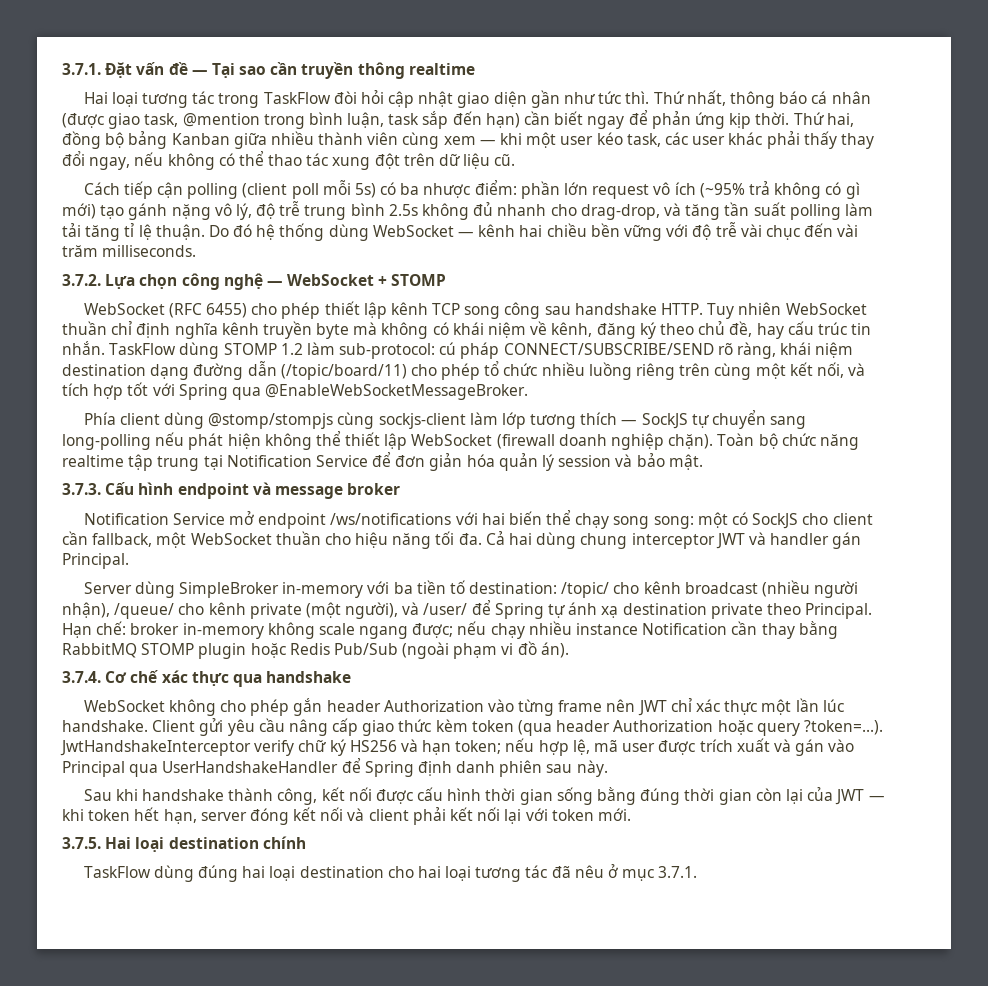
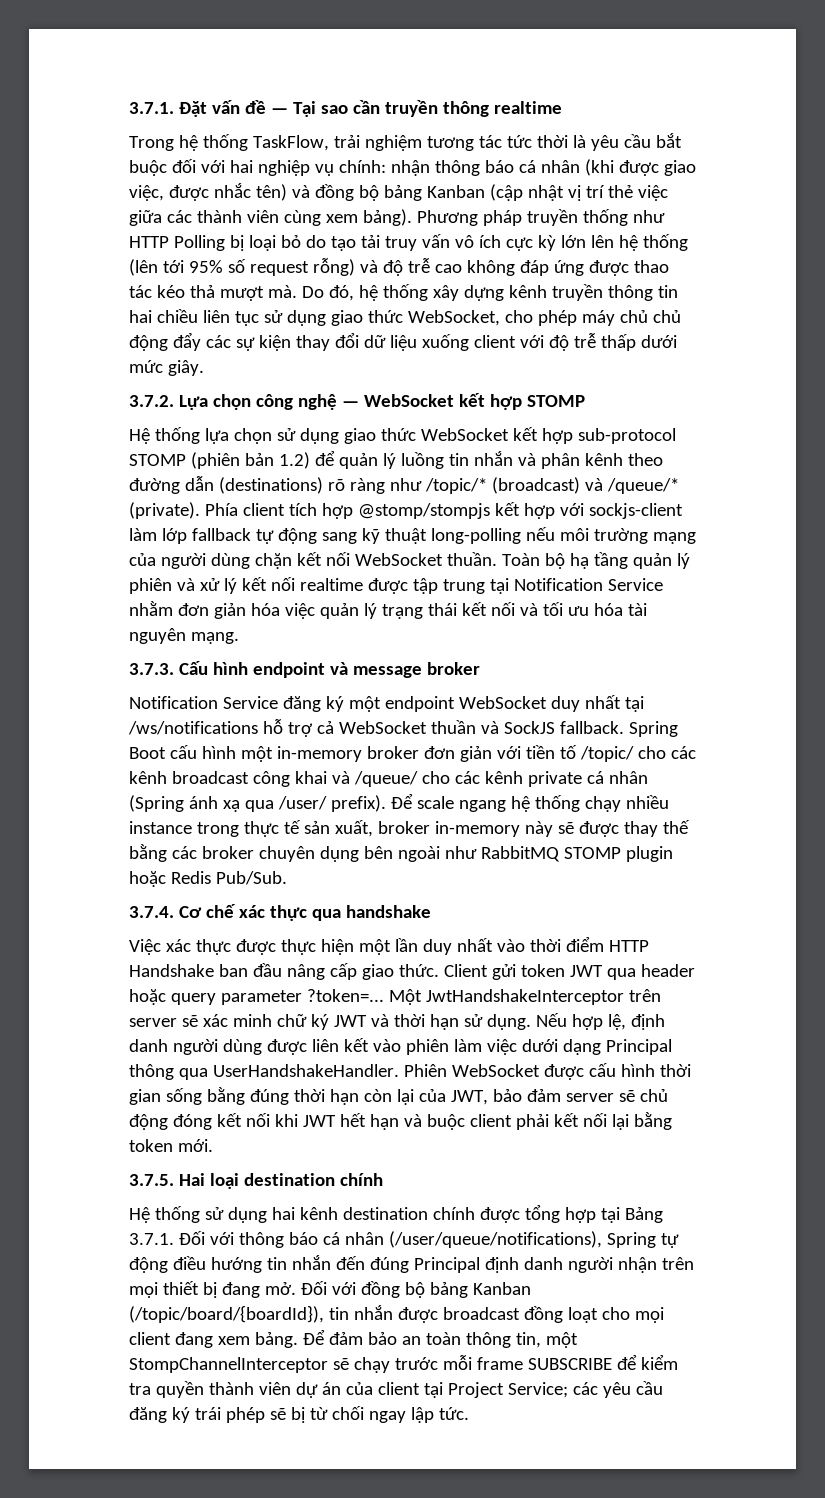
[83,90,871,108] [62,110,854,129] [62,131,874,149] [62,151,516,170] [83,180,860,199] [62,201,873,220] [62,222,859,241] [62,245,197,257] Hai loại tương tác trong TaskFlow đòi hỏi cập nhật giao diện gần như tức thì. Thứ nhất, thông báo cá nhân (được giao task, @mention trong bình luận, task sắp đến hạn) cần biết ngay để phản ứng kịp thời. Thứ hai, đồng bộ bảng Kanban giữa nhiều thành viên cùng xem — khi một user kéo task, các user khác phải thấy thay đổi ngay, nếu không có thể thao tác xung đột trên dữ liệu cũ. // Cách tiếp cận polling (client poll mỗi 5s) có ba nhược điểm: phần lớn request vô ích (~95% trả không có gì mới) tạo gánh nặng vô lý, độ trễ trung bình 2.5s không đủ nhanh cho drag-drop, và tăng tần suất polling làm tải tăng tỉ lệ thuận. Do đó hệ thống dùng WebSocket — kênh hai chiều bền vững với độ trễ vài chục đến vài trăm milliseconds. -> [129,133,682,151] [129,159,696,176] [129,183,668,201] [129,209,665,226] [129,234,688,251] [129,258,669,276] [129,284,678,301] [129,309,681,326] [129,332,677,351] [129,360,204,376] Trong hệ thống TaskFlow, trải nghiệm tương tác tức thời là yêu cầu bắt buộc đối với hai nghiệp vụ chính: nhận thông báo cá nhân (khi được giao việc, được nhắc tên) và đồng bộ bảng Kanban (cập nhật vị trí thẻ việc giữa các thành viên cùng xem bảng). Phương pháp truyền thống như HTTP Polling bị loại bỏ do tạo tải truy vấn vô ích cực kỳ lớn lên hệ thống (lên tới 95% số request rỗng) và độ trễ cao không đáp ứng được thao tác kéo thả mượt mà. Do đó, hệ thống xây dựng kênh truyền thông tin hai chiều liên tục sử dụng giao thức WebSocket, cho phép máy chủ chủ động đẩy các sự kiện thay đổi dữ liệu xuống client với độ trễ thấp dưới mức giây.
[378,276,388,286] + -> [458,393,522,410] kết hợp
[83,301,867,319] [62,321,872,339] [62,341,854,359] [62,361,866,380] [62,382,529,400] [83,410,807,429] [62,431,859,450] [62,455,124,467] WebSocket (RFC 6455) cho phép thiết lập kênh TCP song công sau handshake HTTP. Tuy nhiên WebSocket thuần chỉ định nghĩa kênh truyền byte mà không có khái niệm về kênh, đăng ký theo chủ đề, hay cấu trúc tin nhắn. TaskFlow dùng STOMP 1.2 làm sub-protocol: cú pháp CONNECT/SUBSCRIBE/SEND rõ ràng, khái niệm destination dạng đường dẫn (/topic/board/11) cho phép tổ chức nhiều luồng riêng trên cùng một kết nối, và tích hợp tốt với Spring qua @EnableWebSocketMessageBroker. // Phía client dùng @stomp/stompjs cùng sockjs-client làm lớp tương thích — SockJS tự chuyển sang long-polling nếu phát hiện không thể thiết lập WebSocket (firewall doanh nghiệp chặn). Toàn bộ chức năng realtime -> [129,427,676,444] [129,450,663,469] [129,476,679,494] [129,502,683,519] [129,527,696,544] [129,552,690,569] [129,577,408,594] Hệ thống lựa chọn sử dụng giao thức WebSocket kết hợp sub-protocol STOMP (phiên bản 1.2) để quản lý luồng tin nhắn và phân kênh theo đường dẫn (destinations) rõ ràng như /topic/* (broadcast) và /queue/* (private). Phía client tích hợp @stomp/stompjs kết hợp với sockjs-client làm lớp fallback tự động sang kỹ thuật long-polling nếu môi trường mạng của người dùng chặn kết nối WebSocket thuần. Toàn bộ hạ tầng quản lý phiên và xử lý kết nối realtime được
[372,452,392,467] để -> [129,601,173,616] nhằm
[498,453,703,471] quản lý session và bảo mật. -> [284,602,647,619] [129,628,239,644] việc quản lý trạng thái kết nối và tối ưu hóa tài nguyên mạng.
[229,510,873,529] [62,531,862,549] [62,553,129,569] [83,581,413,598] mở endpoint /ws/notifications với hai biến thể chạy song song: một có SockJS cho client cần fallback, một WebSocket thuần cho hiệu năng tối đa. Cả hai dùng chung interceptor JWT và handler gán Principal. // Server dùng SimpleBroker in-memory với ba -> [282,695,644,712] [128,719,678,737] [129,745,521,762] đăng ký một endpoint WebSocket duy nhất tại /ws/notifications hỗ trợ cả WebSocket thuần và SockJS fallback. Spring Boot cấu hình một in-memory broker đơn giản với
[469,582,558,594] destination: -> (577, 752) none
(640, 588) none -> [670,746,696,759] các
[762,580,859,598] [62,602,110,618] (nhiều người nhận), -> [252,771,350,787] công khai và
(205, 609) none -> [454,771,480,784] các
[305,600,873,619] [62,621,838,639] (một người), và /user/ để Spring tự ánh xạ destination private theo Principal. Hạn chế: broker in-memory không scale ngang được; nếu chạy nhiều instance Notification cần thay bằng -> [586,771,648,784] [129,793,669,812] [129,820,690,837] [129,844,477,862] cá nhân (Spring ánh xạ qua /user/ prefix). Để scale ngang hệ thống chạy nhiều instance trong thực tế sản xuất, broker in-memory này sẽ được thay thế bằng các broker chuyên dụng bên ngoài như
[333,641,569,659] Pub/Sub (ngoài phạm vi đồ án). -> [215,871,287,885] Pub/Sub.
[83,698,844,716] [62,718,883,736] [60,738,855,756] [62,758,608,777] [83,787,372,805] WebSocket không cho phép gắn header Authorization vào từng frame nên JWT chỉ xác thực một lần lúc handshake. Client gửi yêu cầu nâng cấp giao thức kèm token (qua header Authorization hoặc query ?token=...). JwtHandshakeInterceptor verify chữ ký HS256 và hạn token; nếu hợp lệ, mã user được trích xuất và gán vào Principal qua UserHandshakeHandler để Spring định danh phiên sau này. // Sau khi handshake thành công, kết nối -> [129,936,649,955] [129,963,695,980] [129,989,661,1005] [129,1013,665,1030] [129,1038,672,1055] [129,1064,540,1080] Việc xác thực được thực hiện một lần duy nhất vào thời điểm HTTP Handshake ban đầu nâng cấp giao thức. Client gửi token JWT qua header hoặc query parameter ?token=... Một JwtHandshakeInterceptor trên server sẽ xác minh chữ ký JWT và thời hạn sử dụng. Nếu hợp lệ, định danh người dùng được liên kết vào phiên làm việc dưới dạng Principal thông qua UserHandshakeHandler. Phiên WebSocket
[718,789,752,805] gian -> [329,1089,359,1105] hạn
[835,789,885,805] [62,807,365,825] JWT — khi token hết hạn, server đóng kết nối và -> [450,1089,668,1105] [129,1113,465,1130] JWT, bảo đảm server sẽ chủ động đóng kết nối khi JWT hết hạn và buộc
[525,808,548,821] với -> [633,1112,672,1130] bằng
[83,864,698,882] TaskFlow dùng đúng hai loại destination cho hai loại tương tác đã nêu ở mục 3.7.1. -> [129,1204,663,1223] [129,1231,679,1248] [129,1255,694,1273] [129,1281,531,1298] [129,1305,664,1323] [129,1329,578,1348] [129,1354,678,1373] [129,1381,663,1398] [129,1406,469,1423] Hệ thống sử dụng hai kênh destination chính được tổng hợp tại Bảng 3.7.1. Đối với thông báo cá nhân (/user/queue/notifications), Spring tự động điều hướng tin nhắn đến đúng Principal định danh người nhận trên mọi thiết bị đang mở. Đối với đồng bộ bảng Kanban (/topic/board/{boardId}), tin nhắn được broadcast đồng loạt cho mọi client đang xem bảng. Để đảm bảo an toàn thông tin, một StompChannelInterceptor sẽ chạy trước mỗi frame SUBSCRIBE để kiểm tra quyền thành viên dự án của client tại Project Service; các yêu cầu đăng ký trái phép sẽ bị từ chối ngay lập tức.

